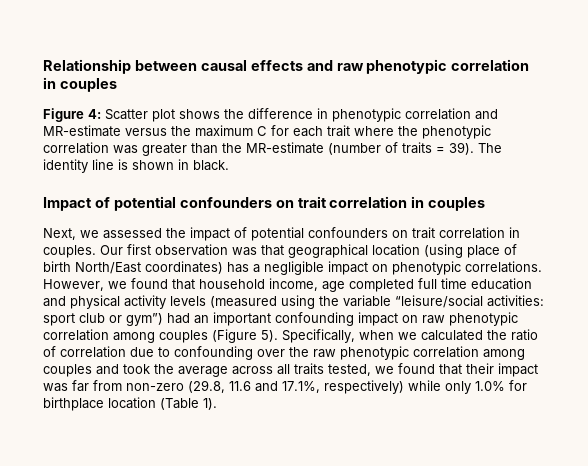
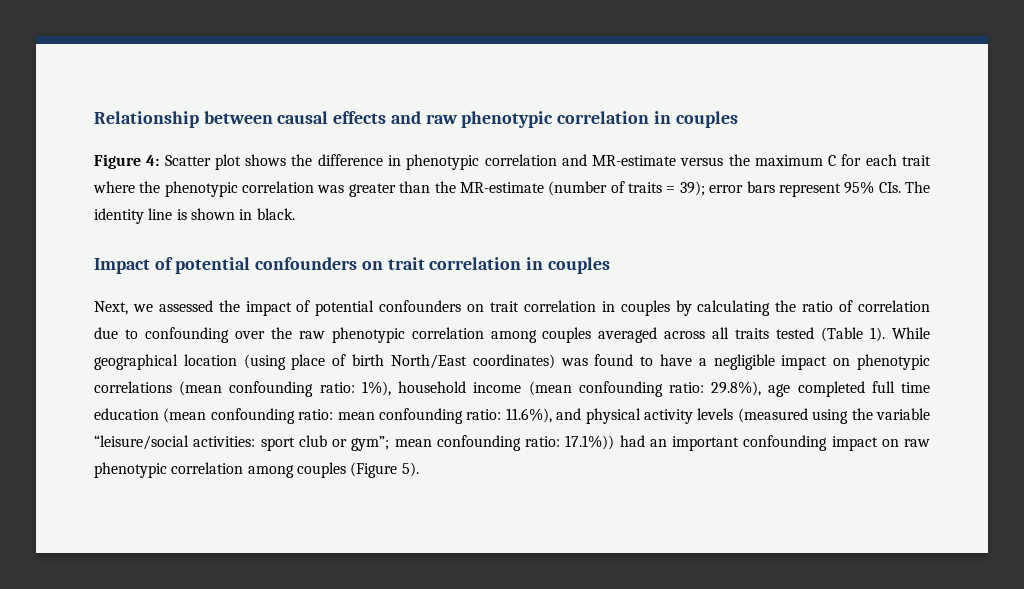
[449,142,474,155] 39). -> [679,181,901,197] 39); error bars represent 95% CIs.
[43,244,517,258] [43,261,542,275] [43,278,532,292] [43,295,544,309] [43,312,518,326] [43,329,483,343] couples. Our first observation was that geographical location (using place of birth North/East coordinates) has a negligible impact on phenotypic correlations. However, we found that household income, age completed full time education and physical activity levels (measured using the variable “leisure/social activities: sport club or gym”) had an important confounding impact on raw phenotypic correlation among couples (Figure 5). Specifically, when we calculated -> [620,300,771,316] couples by calculating
[96,363,538,377] [43,380,527,394] [43,397,217,411] and took the average across all traits tested, we found that their impact was far from non-zero (29.8, 11.6 and 17.1%, respectively) while only 1.0% for birthplace location (Table 1). -> [598,327,931,343] [94,354,930,370] [94,381,930,397] [94,408,930,424] [94,435,930,451] [94,462,419,478] averaged across all traits tested (Table 1). While geographical location (using place of birth North/East coordinates) was found to have a negligible impact on phenotypic correlations (mean confounding ratio: 1%), household income (mean confounding ratio: 29.8%), age completed full time education (mean confounding ratio: mean confounding ratio: 11.6%), and physical activity levels (measured using the variable “leisure/social activities: sport club or gym”; mean confounding ratio: 17.1%)) had an important confounding impact on raw phenotypic correlation among couples (Figure 5).

